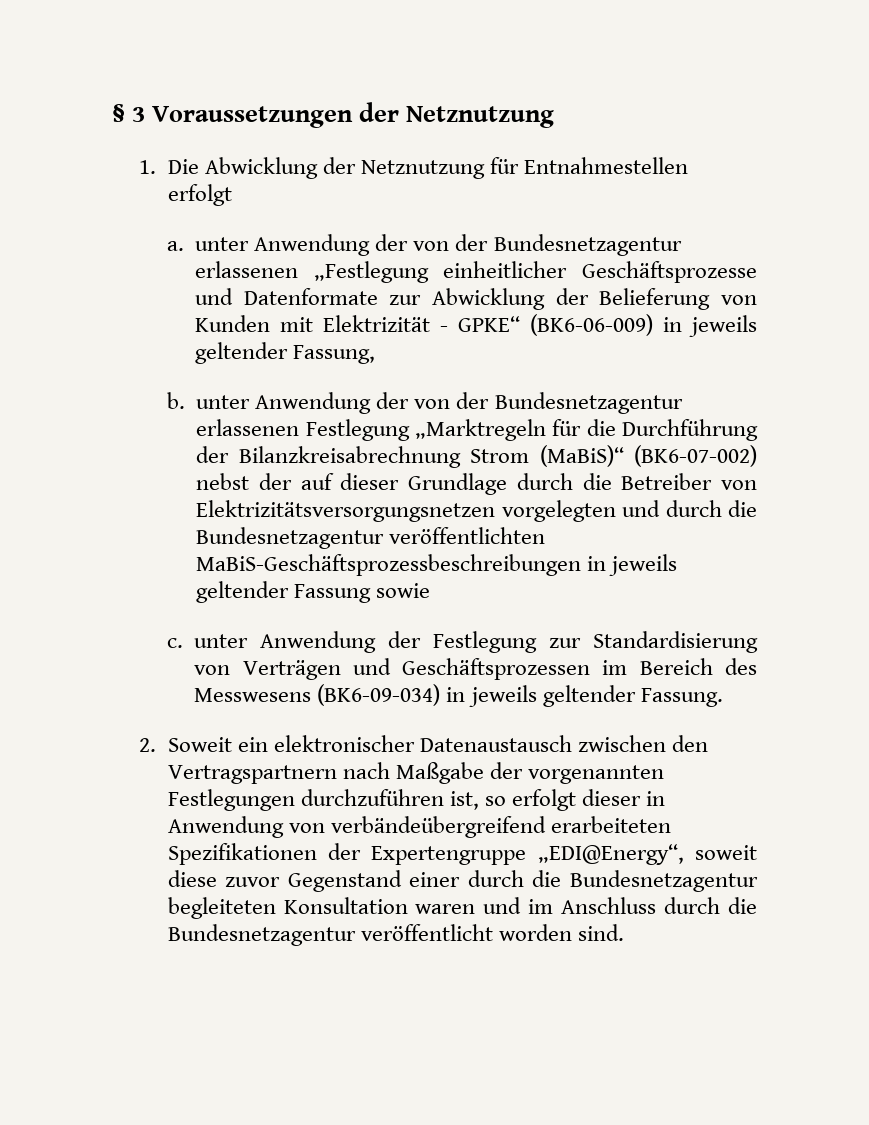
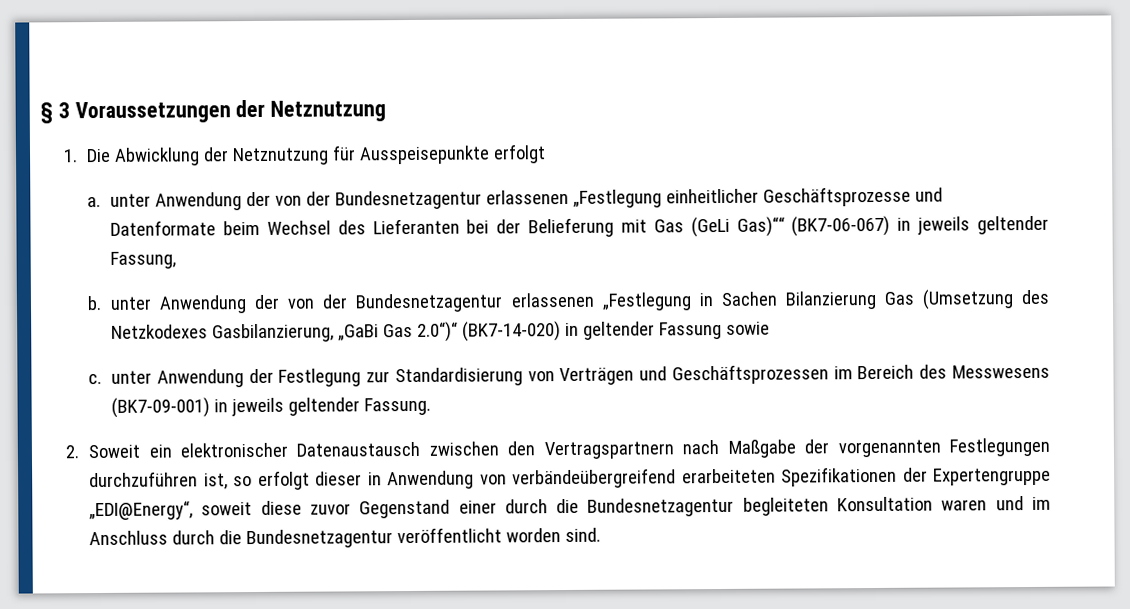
[524,157,689,174] Entnahmestellen -> [359,145,491,165] Ausspeisepunkte
[389,288,757,310] [195,314,654,336] zur Abwicklung der Belieferung von Kunden mit Elektrizität - GPKE“ (BK6-06-009) -> [222,215,891,238] beim Wechsel des Lieferanten bei der Belieferung mit Gas (GeLi Gas)““ (BK7-06-067)
[305,419,759,441] [196,445,757,468] [196,473,757,495] [196,500,757,522] [196,527,546,549] [196,554,678,576] Festlegung „Marktregeln für die Durchführung der Bilanzkreisabrechnung Strom (MaBiS)“ (BK6-07-002) nebst der auf dieser Grundlage durch die Betreiber von Elektrizitätsversorgungsnetzen vorgelegten und durch die Bundesnetzagentur veröffentlichten MaBiS-Geschäftsprozessbeschreibungen in jeweils -> [601,289,1050,311] [111,321,580,343] „Festlegung in Sachen Bilanzierung Gas (Umsetzung des Netzkodexes Gasbilanzierung, „GaBi Gas 2.0“)“ (BK7-14-020) in
[317,684,441,706] (BK6-09-034) -> [111,397,211,418] (BK7-09-001)

